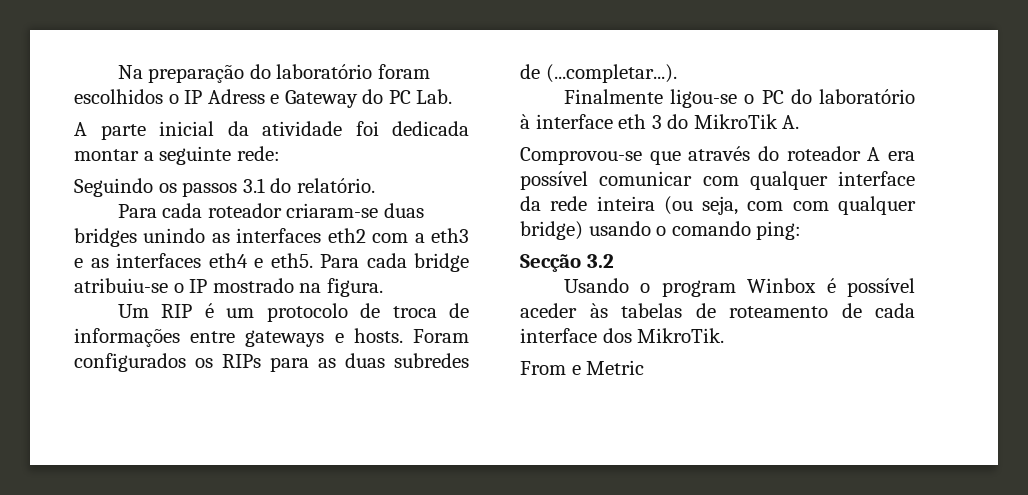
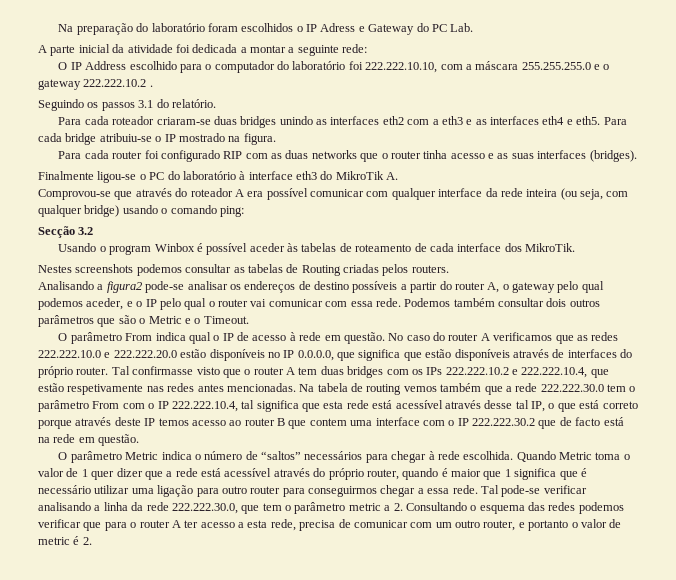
(469, 128) none -> [240,47,247,53] a
(280, 153) none -> [58,61,610,73] [38,79,153,90] // O IP Address escolhido para o computador do laboratório foi 222.222.10.10, com a máscara 255.255.255.0 e o gateway 222.222.10.2 .
[117,303,470,322] [74,328,469,347] [74,353,469,372] [520,64,677,83] Um RIP é um protocolo de troca de informações entre gateways e hosts. Foram configurados os RIPs para as duas subredes de (...completar...). -> [58,150,637,162] Para cada router foi configurado RIP com as duas networks que o router tinha acesso e as suas interfaces (bridges).
[618,114,662,129] eth 3 -> [296,171,317,180] eth3
[792,201,829,211] com -> (629, 194) none
[520,360,645,375] From e Metric -> [38,264,449,276] [38,281,604,293] [38,298,600,310] [38,315,249,327] [58,332,619,344] [38,349,632,361] [38,366,609,378] [38,383,636,395] [38,400,638,412] [38,417,624,429] [38,434,140,446] [58,451,630,463] [38,468,587,480] [38,485,587,497] [38,502,624,514] [38,519,622,531] [38,536,92,545] Nestes screenshots podemos consultar as tabelas de Routing criadas pelos routers. // Analisando a figura2 pode-se analisar os endereços de destino possíveis a partir do router A, o gateway pelo qual podemos aceder, e o IP pelo qual o router vai comunicar com essa rede. Podemos também consultar dois outros parâmetros que são o Metric e o Timeout. // O parâmetro From indica qual o IP de acesso à rede em questão. No caso do router A verificamos que as redes 222.222.10.0 e 222.222.20.0 estão disponíveis no IP 0.0.0.0, que significa que estão disponíveis através de interfaces do próprio router. Tal confirmasse visto que o router A tem duas bridges com os IPs 222.222.10.2 e 222.222.10.4, que estão respetivamente nas redes antes mencionadas. Na tabela de routing vemos também que a rede 222.222.30.0 tem o parâmetro From com o IP 222.222.10.4, tal significa que esta rede está acessível através desse tal IP, o que está correto porque através deste IP temos acesso ao router B que contem uma interface com o IP 222.222.30.2 que de facto está na rede em questão. // O parâmetro Metric indica o número de “saltos” necessários para chegar à rede escolhida. Quando Metric toma o valor de 1 quer dizer que a rede está acessível através do próprio router, quando é maior que 1 significa que é necessário utilizar uma ligação para outro router para conseguirmos chegar a essa rede. Tal pode-se verificar analisando a linha da rede 222.222.30.0, que tem o parâmetro metric a 2. Consultando o esquema das redes podemos verificar que para o router A ter acesso a esta rede, precisa de comunicar com um outro router, e portanto o valor de metric é 2.

